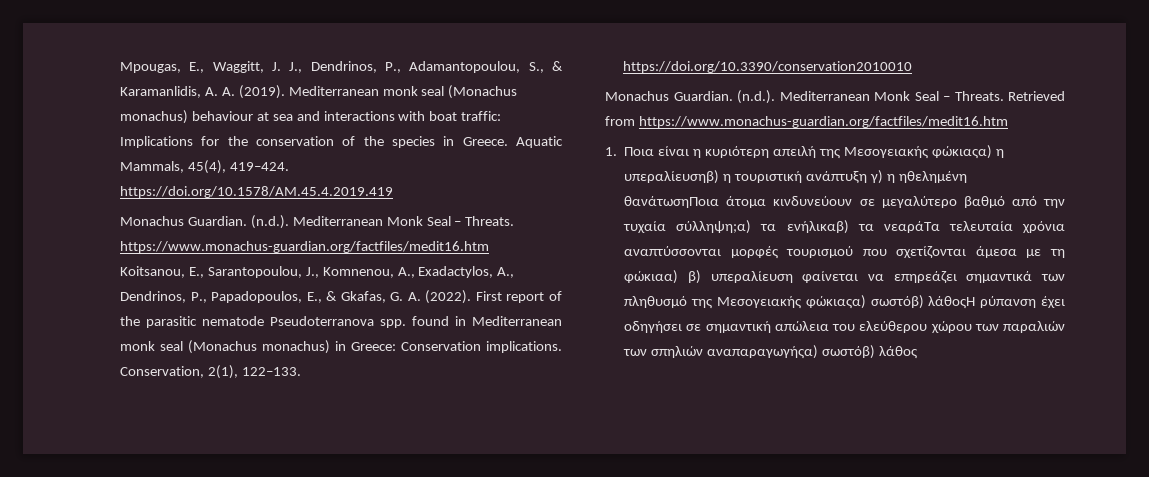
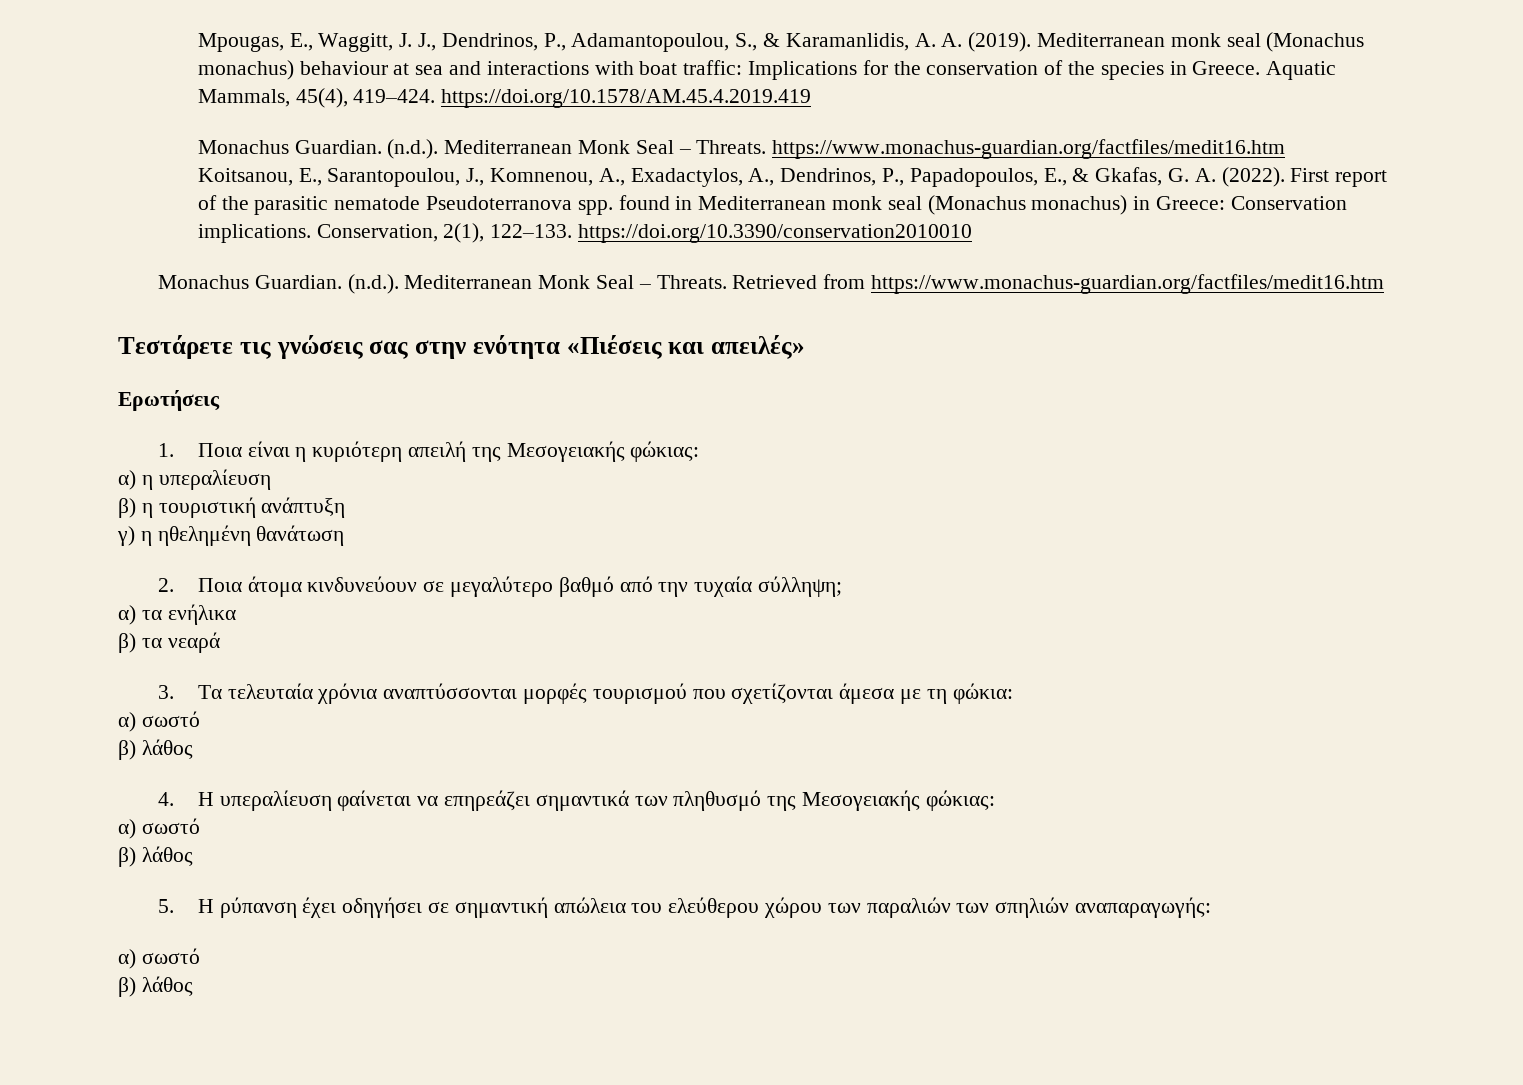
(1008, 122) none -> [118,335,805,359] [118,390,220,411] // Τεστάρετε τις γνώσεις σας στην ενότητα «Πιέσεις και απειλές» // Ερωτήσεις
[931,145,1004,159] [624,170,720,184] φώκιαςα) η υπεραλίευσηβ) -> [630,441,700,462] [118,469,271,490] [118,498,136,518] φώκιας: // α) η υπεραλίευση // β)
(867, 177) none -> (346, 507) //
[624,196,720,208] θανάτωσηΠοια -> [256,525,345,546] [157,578,242,592] θανάτωση // 2. Ποια
[676,220,940,234] σύλληψη;α) τα ενήλικαβ) τα νεαράΤα -> [758,576,843,597] [118,604,236,625] [118,632,220,653] [157,685,222,699] σύλληψη; // α) τα ενήλικα // β) τα νεαρά // 3. Τα
[624,270,701,284] φώκιαα) β) -> [952,683,1013,704] [118,711,200,732] [118,739,193,760] [157,792,214,806] φώκια: // α) σωστό // β) λάθος // 4. Η
[805,295,976,309] φώκιαςα) σωστόβ) λάθοςΗ -> [925,790,995,811] [118,818,200,839] [118,846,193,867] [157,899,214,913] φώκιας: // α) σωστό // β) λάθος // 5. Η
[707,345,875,359] αναπαραγωγήςα) σωστόβ) -> [1075,897,1212,918] [118,948,200,969] [118,977,136,997] αναπαραγωγής: // α) σωστό // β)

